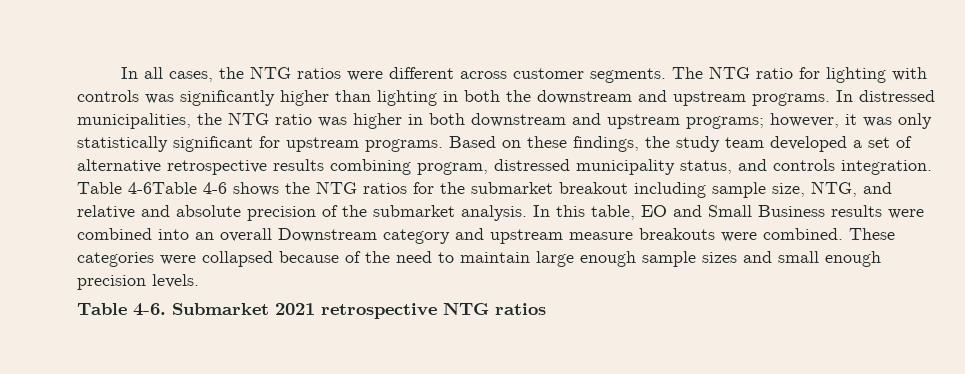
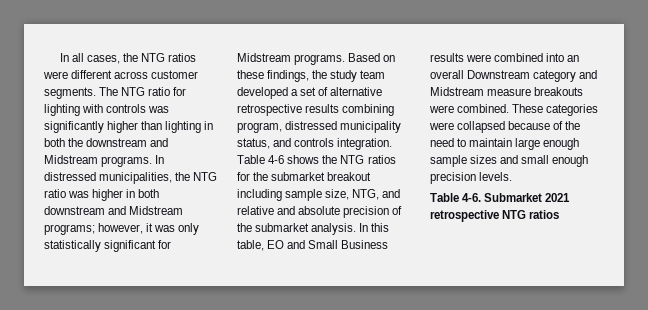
[673,91,746,106] upstream -> [44,155,98,164] Midstream
[607,114,680,129] upstream -> [129,206,184,215] Midstream
[286,137,359,152] upstream -> [237,53,291,62] Midstream
[128,182,197,194] 4-6Table -> (265, 159) none
[490,229,563,244] upstream -> [430,87,484,96] Midstream

